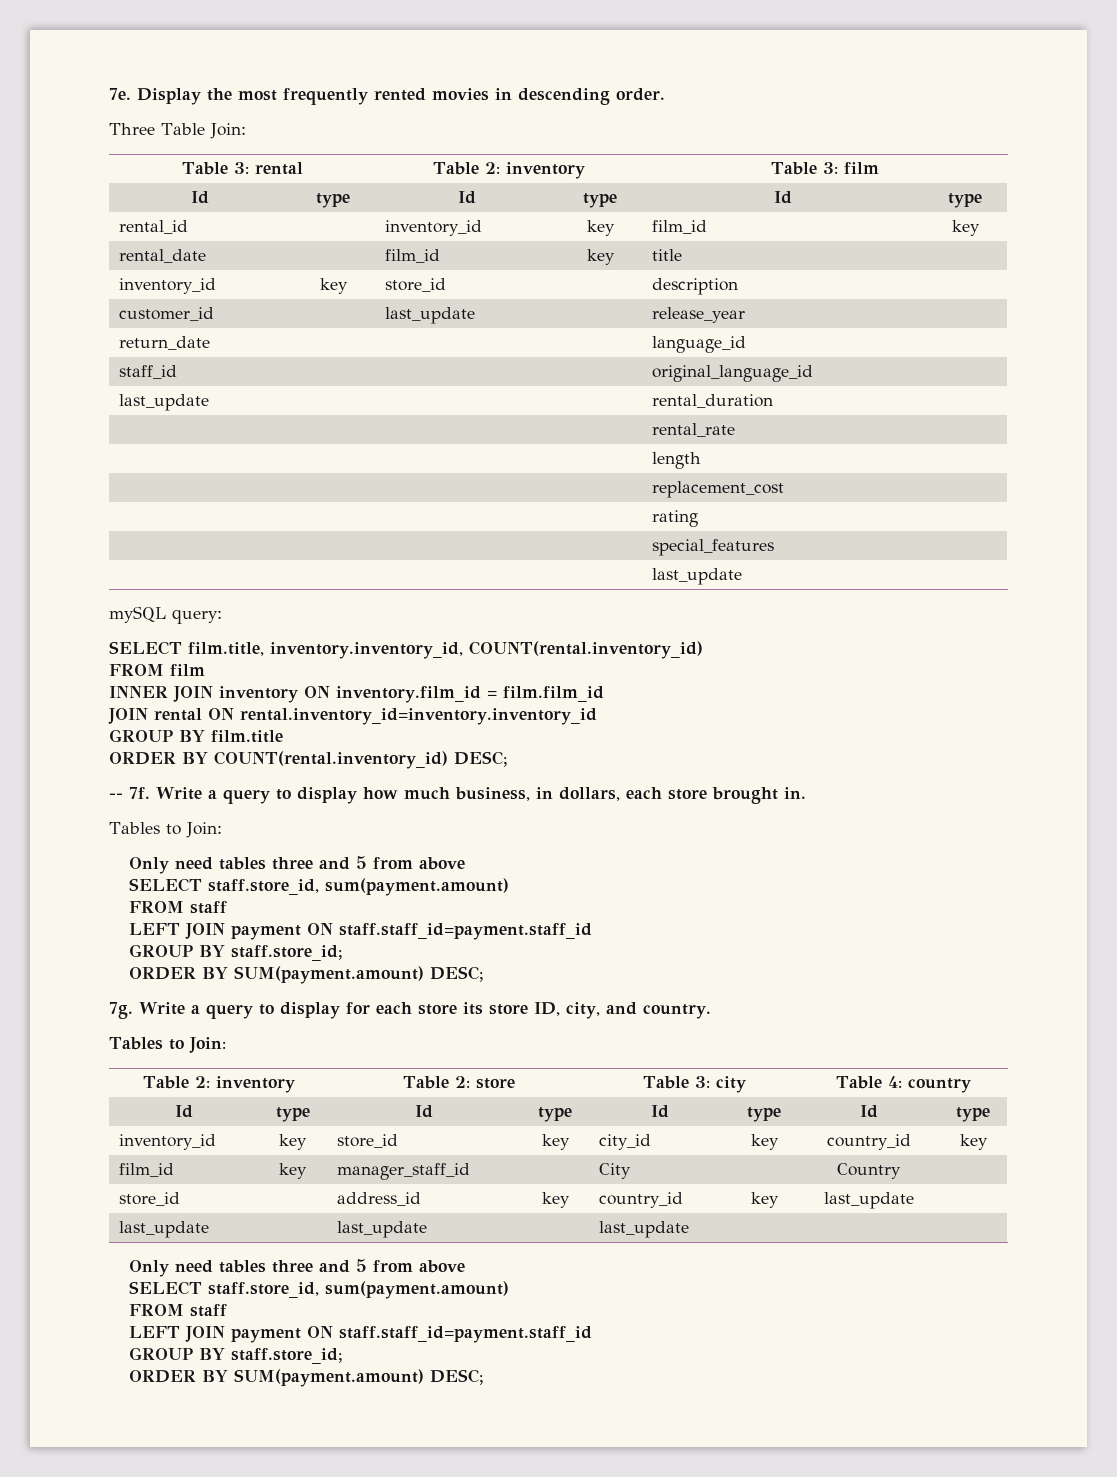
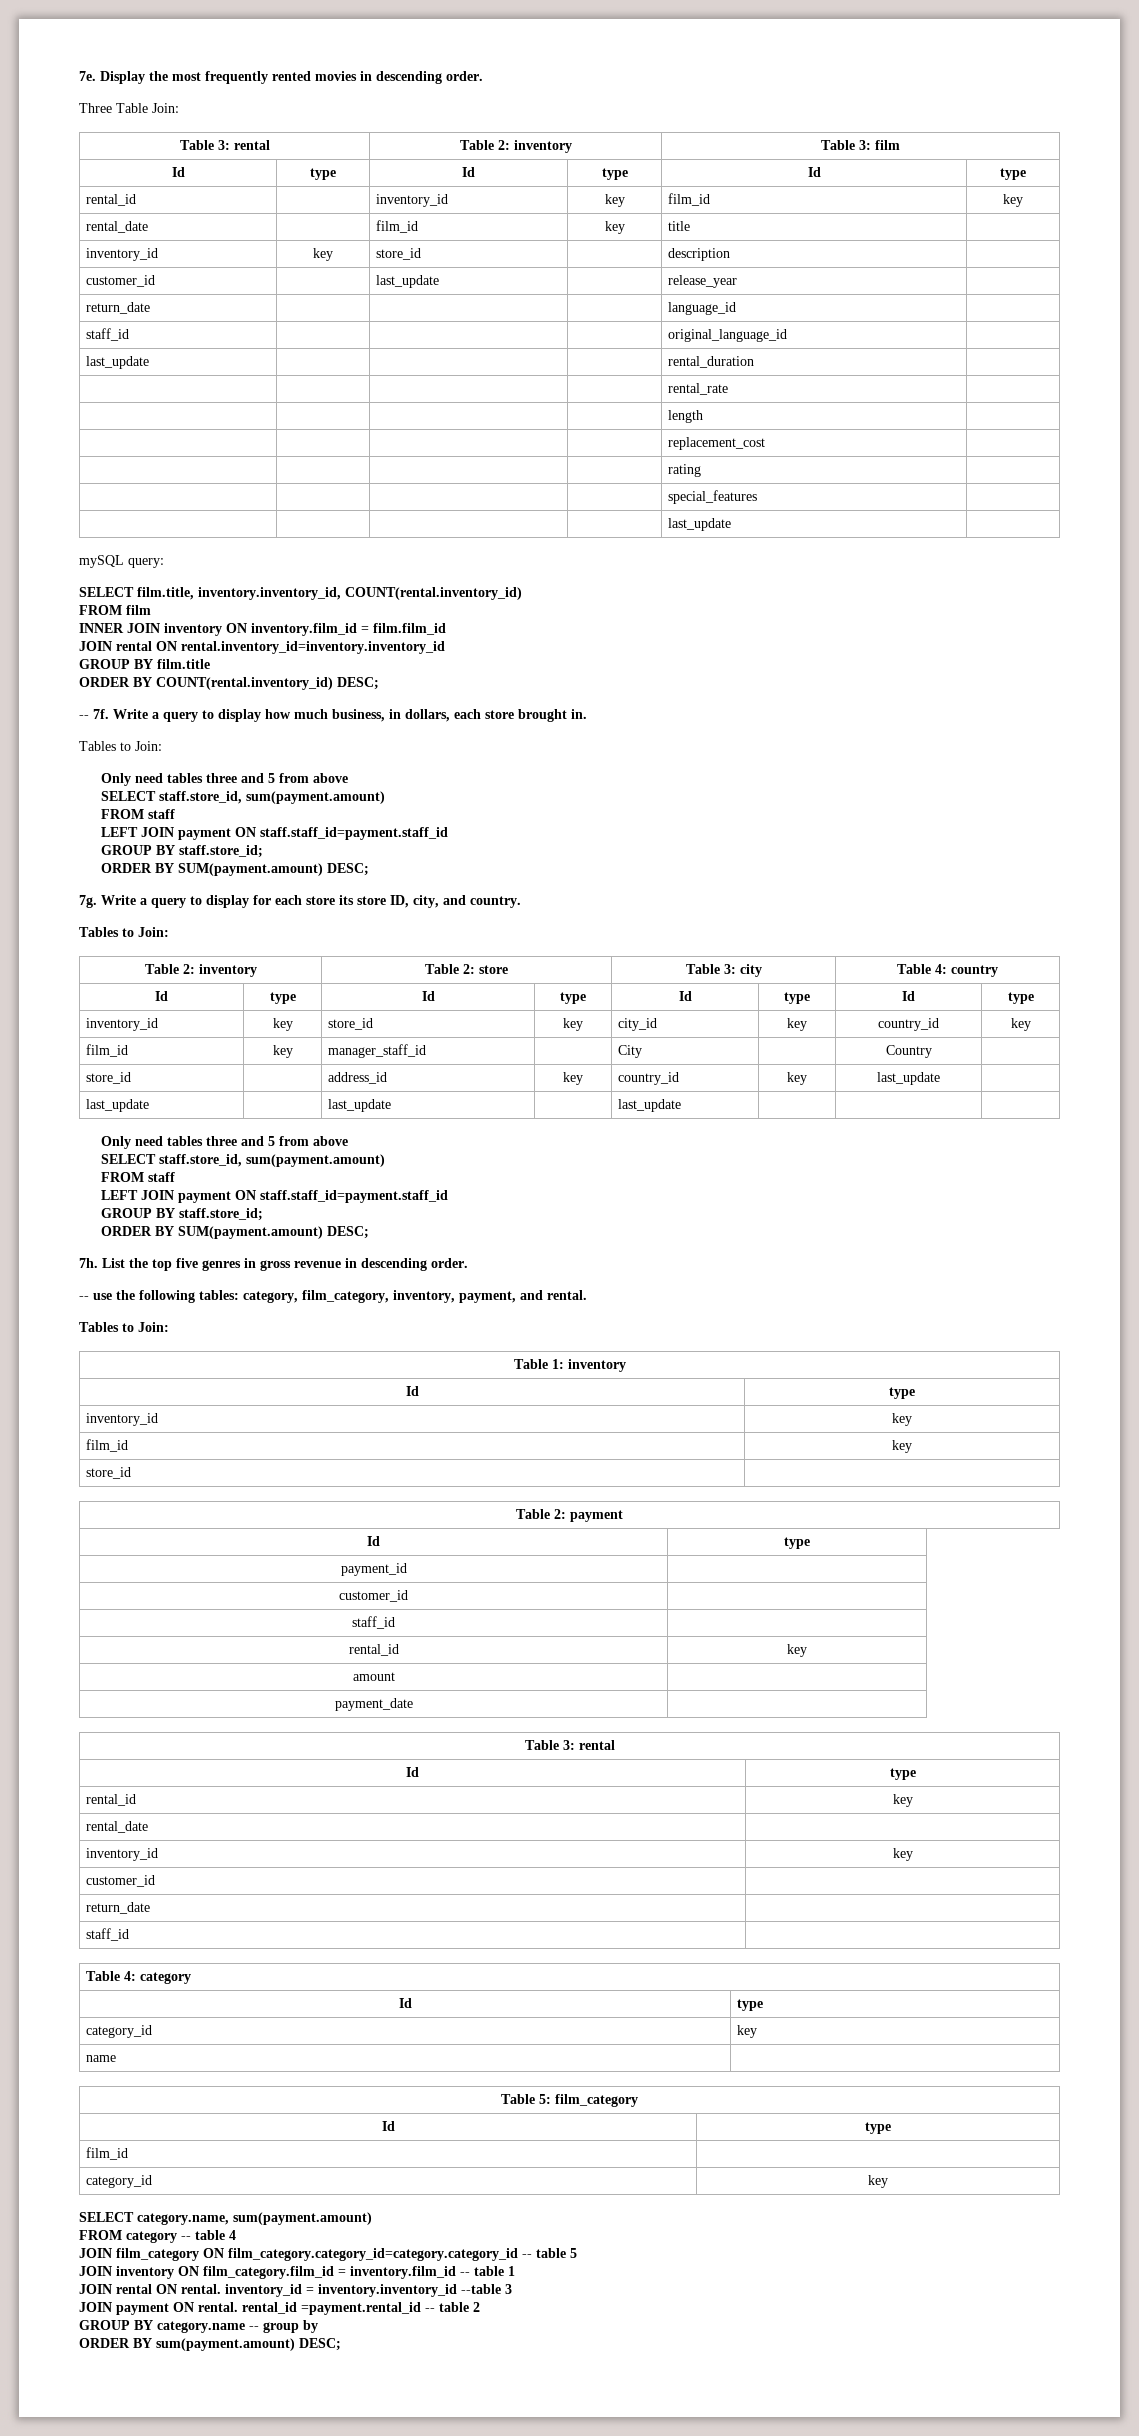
(483, 1377) none -> [79,1258,468,1271] [79,1290,587,1303] [79,1322,169,1332] [513,1359,626,1372] [405,1386,419,1396] [888,1387,915,1399] [85,1413,158,1426] [891,1413,912,1426] [85,1439,128,1452] [891,1440,912,1453] [85,1467,131,1479] [516,1509,623,1522] [367,1536,380,1546] [783,1537,810,1549] [340,1563,407,1576] [339,1590,408,1602] [352,1616,395,1629] [348,1644,399,1656] [786,1644,807,1657] [352,1672,395,1681] [334,1698,413,1711] [524,1740,615,1750] [406,1767,419,1777] [889,1768,916,1780] [85,1794,136,1806] [892,1794,913,1807] [85,1821,148,1833] [85,1848,158,1861] [892,1848,913,1861] [85,1875,155,1887] [85,1902,150,1914] [85,1928,129,1941] [85,1971,191,1984] [398,1998,412,2008] [736,1999,763,2011] [85,2025,152,2038] [736,2025,757,2038] [85,2055,116,2062] [501,2094,638,2107] [381,2121,395,2131] [864,2122,891,2134] [85,2147,128,2160] [85,2175,152,2188] [867,2175,888,2188] [79,2212,372,2225] [79,2230,236,2243] [79,2248,577,2261] [79,2266,515,2279] [79,2284,512,2297] [79,2302,480,2315] [79,2320,318,2333] [79,2338,341,2351] // 7h. List the top five genres in gross revenue in descending order. // -- use the following tables: category, film_category, inventory, payment, and rental. // Tables to Join: // Table 1: inventory // Id | type // inventory_id | key // film_id | key // store_id | // Table 2: payment // Id | type // payment_id | // customer_id | // staff_id | // rental_id | key // amount | // payment_date | // Table 3: rental // Id | type // rental_id | key // rental_date | // inventory_id | key // customer_id | // return_date | // staff_id | // Table 4: category // Id | type // category_id | key // name | // Table 5: film_category // Id | type // film_id | // category_id | key // SELECT category.name, sum(payment.amount) // FROM category -- table 4 // JOIN film_category ON film_category.category_id=category.category_id -- table 5 // JOIN inventory ON film_category.film_id = inventory.film_id -- table 1 // JOIN rental ON rental. inventory_id = inventory.inventory_id --table 3 // JOIN payment ON rental. rental_id =payment.rental_id -- table 2 // GROUP BY category.name -- group by // ORDER BY sum(payment.amount) DESC;

